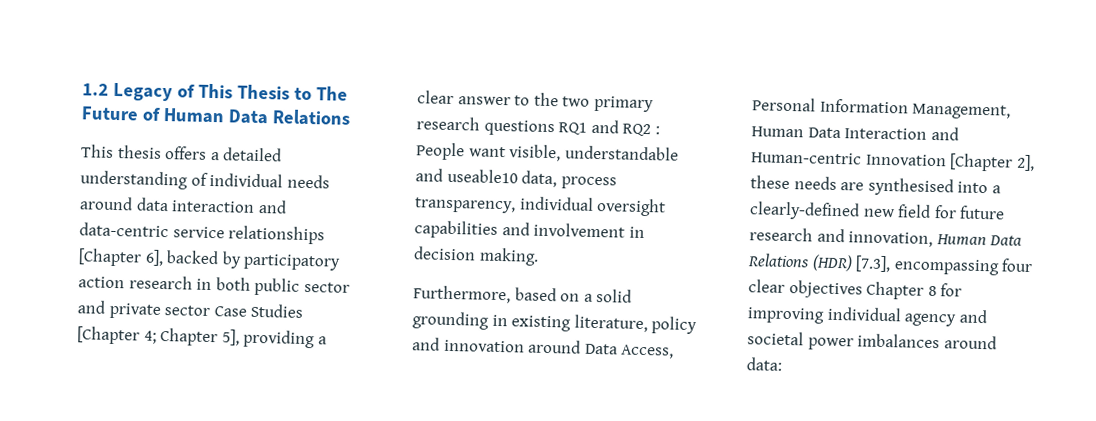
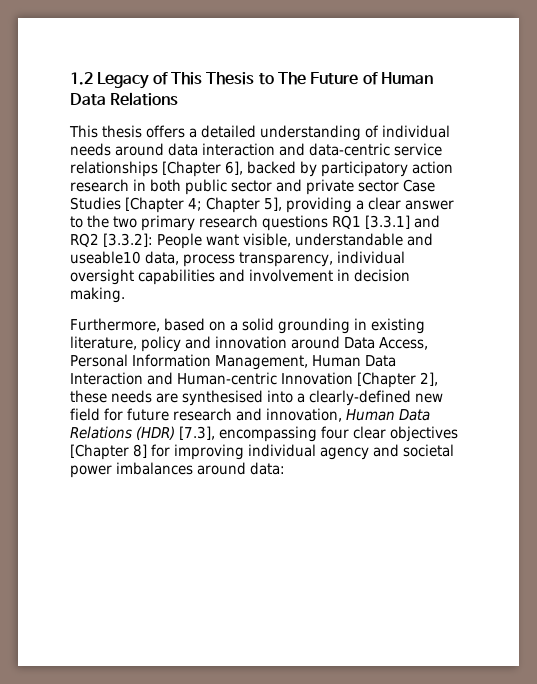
(588, 128) none -> [365,215,410,229] [3.3.1]
[654,126,660,135] : -> [103,233,153,247] [3.3.2]:
[866,281,937,300] Chapter 8 -> [70,444,147,460] [Chapter 8]

